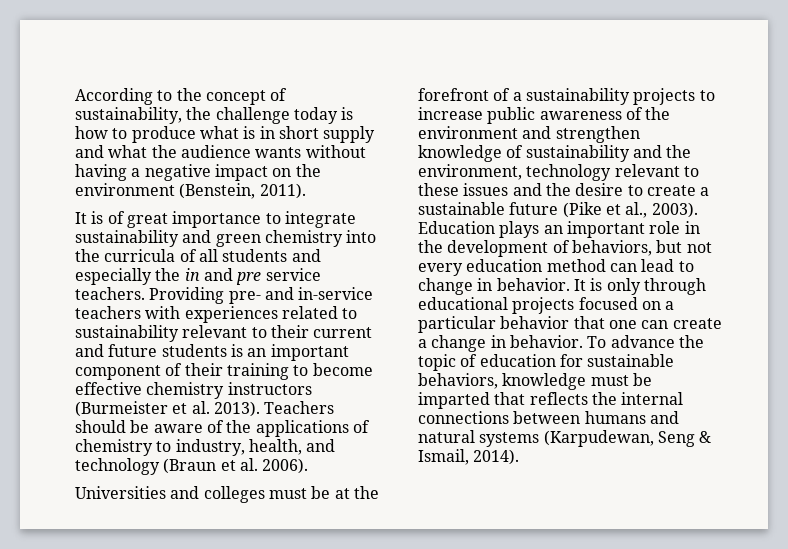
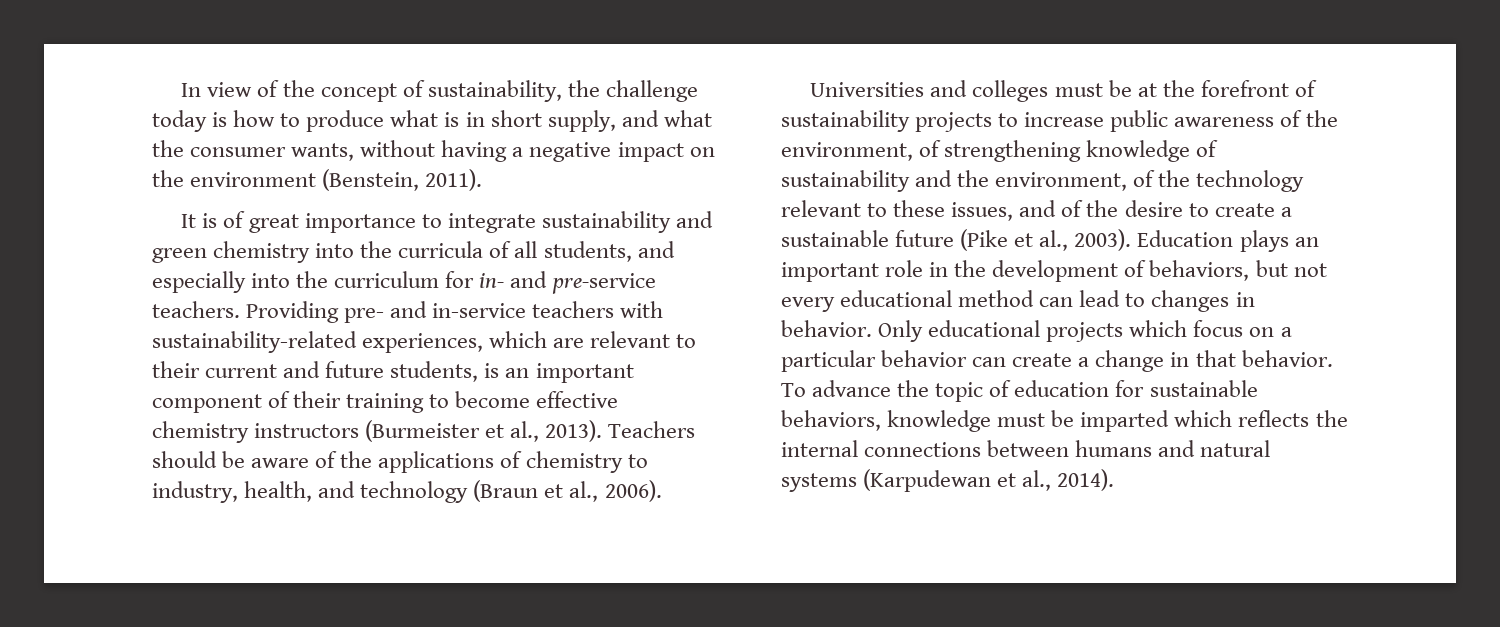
[75,88,173,105] According to -> [181,80,280,97] In view of
[323,126,376,143] supply -> [547,110,616,132] supply,
[180,145,302,158] audience wants -> [190,143,355,161] consumer wants,
[222,249,288,262] students -> [543,241,632,262] students,
[155,268,321,285] the in and pre service -> [251,271,656,294] into the curriculum for in- and pre-service
[184,306,358,323] [75,325,179,342] experiences related to sustainability -> [152,331,585,353] sustainability-related experiences, which are
[161,344,227,357] students -> [390,361,479,382] students,
[191,401,210,414] al. -> [510,421,540,442] al.,
[239,458,258,471] al. -> [569,481,599,502] al.,
[512,92,522,101] a -> (1317, 88) none
[418,126,640,143] environment and strengthen -> [781,140,1082,162] environment, of strengthening
(522, 172) none -> [1133,170,1191,187] of the
[463,183,542,196] issues and -> [951,200,1084,221] issues, and of
[466,259,543,272] education -> [840,290,953,307] educational
[418,278,706,295] [418,297,638,314] change in behavior. It is only through educational projects focused -> [1151,290,1255,312] [781,320,1244,342] changes in behavior. Only educational projects which focus
[573,316,637,329] that one -> (968, 358) none
(506, 341) none -> [1195,350,1236,367] that
[494,392,526,405] that -> [1174,410,1233,427] which
[543,430,712,447] [418,449,469,465] (Karpudewan, Seng & Ismail, -> [863,469,1052,492] (Karpudewan et al.,

